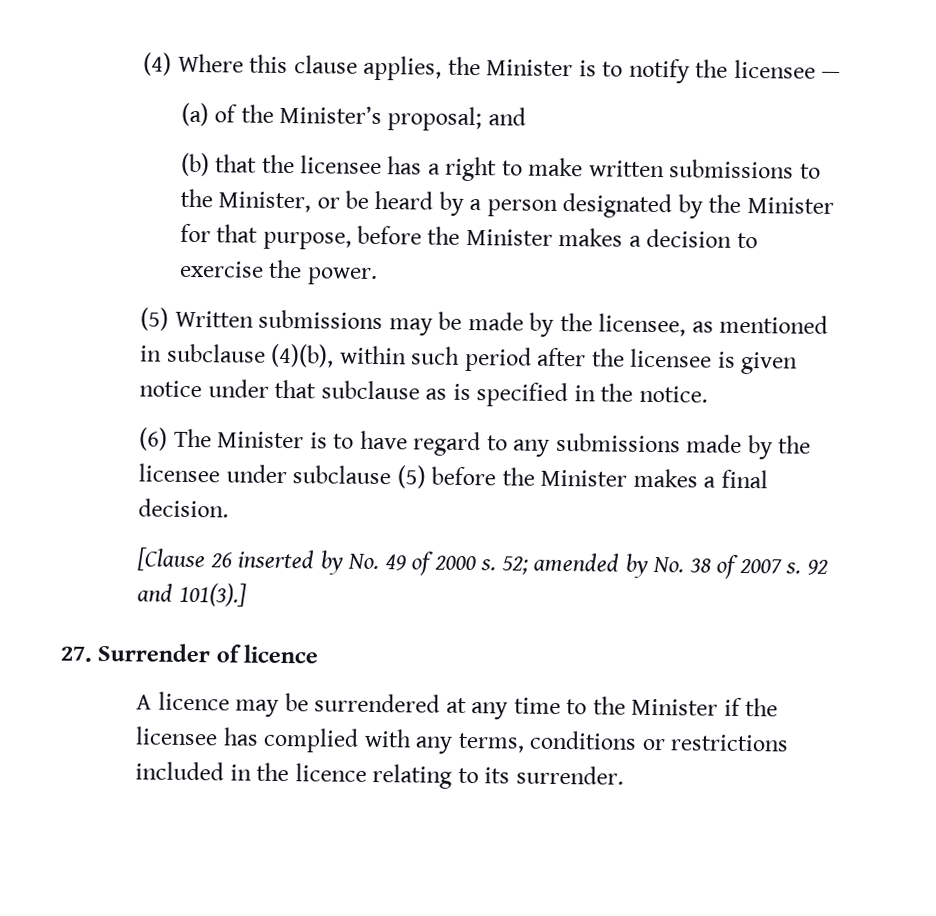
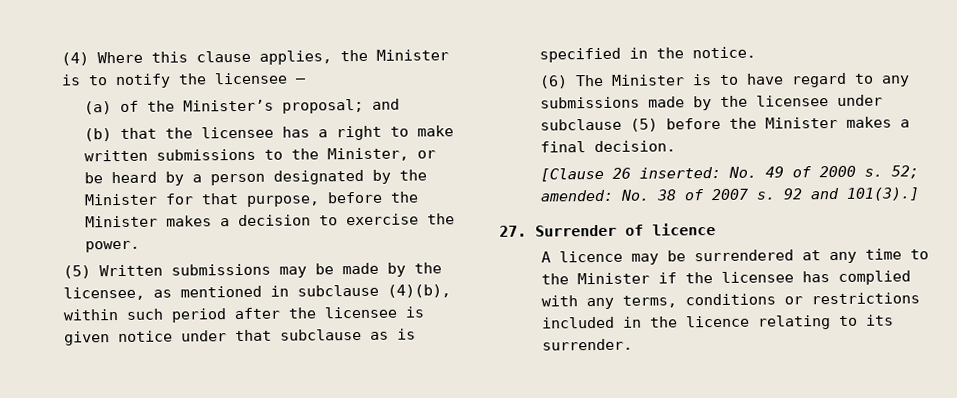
[237,549,343,575] inserted by -> [639,166,722,179] inserted:
[533,552,648,578] amended by -> [540,189,615,202] amended:

